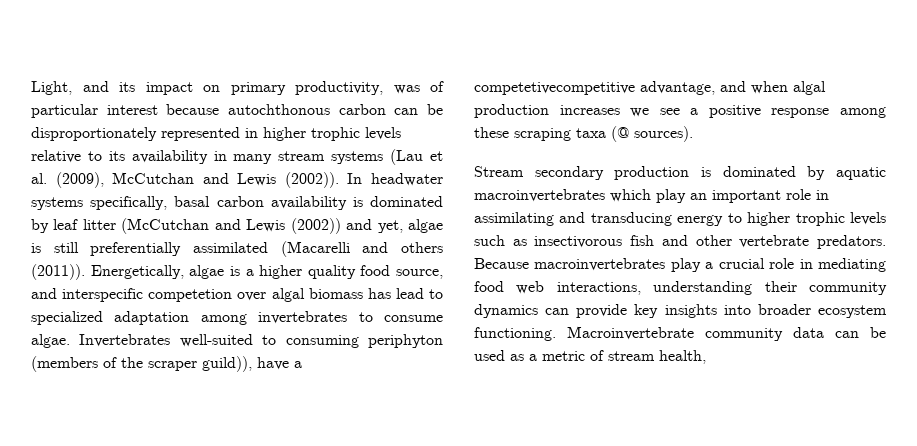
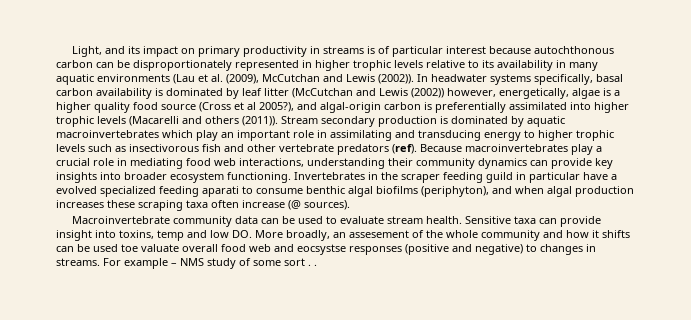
[295,81,420,95] productivity, was -> [243,46,376,57] productivity in streams is
[278,151,384,164] stream systems -> [56,74,170,85] aquatic environments
[346,219,444,233] [31,241,443,257] [31,264,184,280] and yet, algae is still preferentially assimilated (Macarelli and others (2011)). Energetically, -> [447,88,569,99] however, energetically,
[396,269,443,279] [31,288,443,302] [31,311,443,325] [31,334,443,348] [31,356,302,372] [474,81,826,95] [474,104,886,118] [474,126,693,142] source, and interspecific competetion over algal biomass has lead to specialized adaptation among invertebrates to consume algae. Invertebrates well-suited to consuming periphyton (members of the scraper guild)), have a competetivecompetitive advantage, and when algal production increases we see a positive response among these scraping taxa (@ sources). // -> [161,102,629,113] [56,116,278,127] source (Cross et al 2005?), and algal-origin carbon is preferentially assimilated into higher trophic levels (Macarelli and others (2011)).
[817,235,886,249] predators. -> [337,144,417,155] predators (ref).
(556, 334) none -> [294,172,617,183] [56,186,634,197] [56,200,350,211] Invertebrates in the scraper feeding guild in particular have a evolved specialized feeding aparati to consume benthic algal biofilms (periphyton), and when algal production increases these scraping taxa often increase (@ sources). //
[510,350,706,364] as a metric of stream health, -> [326,216,602,227] [56,230,630,241] [56,244,596,255] [56,258,317,269] to evaluate stream health. Sensitive taxa can provide insight into toxins, temp and low DO. More broadly, an assesement of the whole community and how it shifts can be used toe valuate overall food web and eocsystse responses (positive and negative) to changes in streams. For example – NMS study of some sort . .

